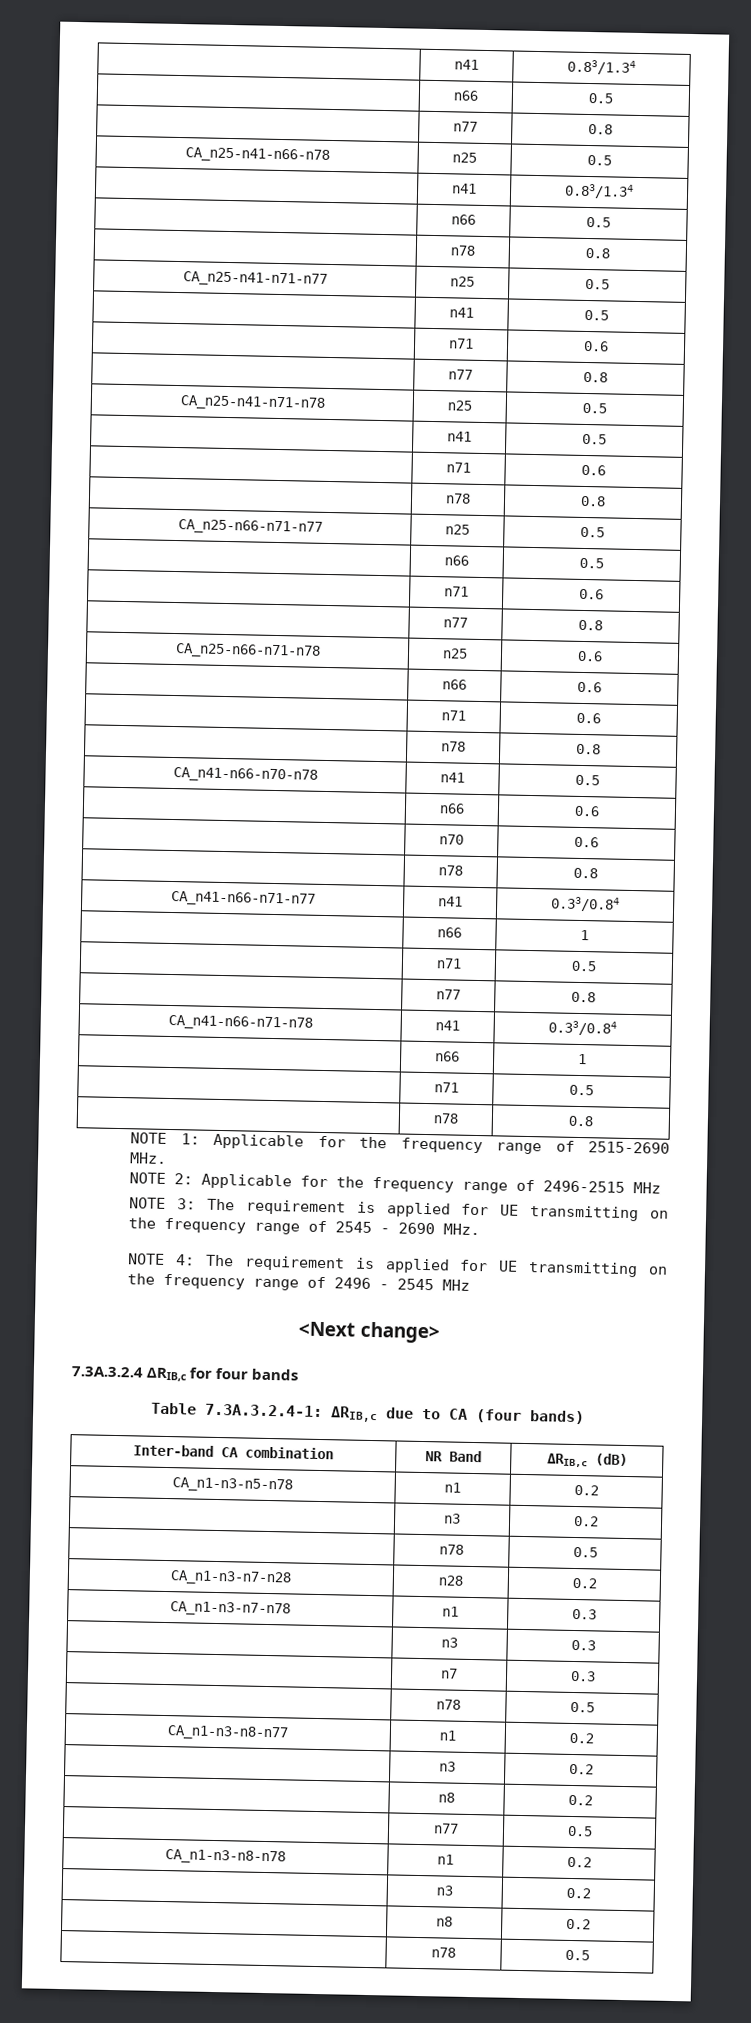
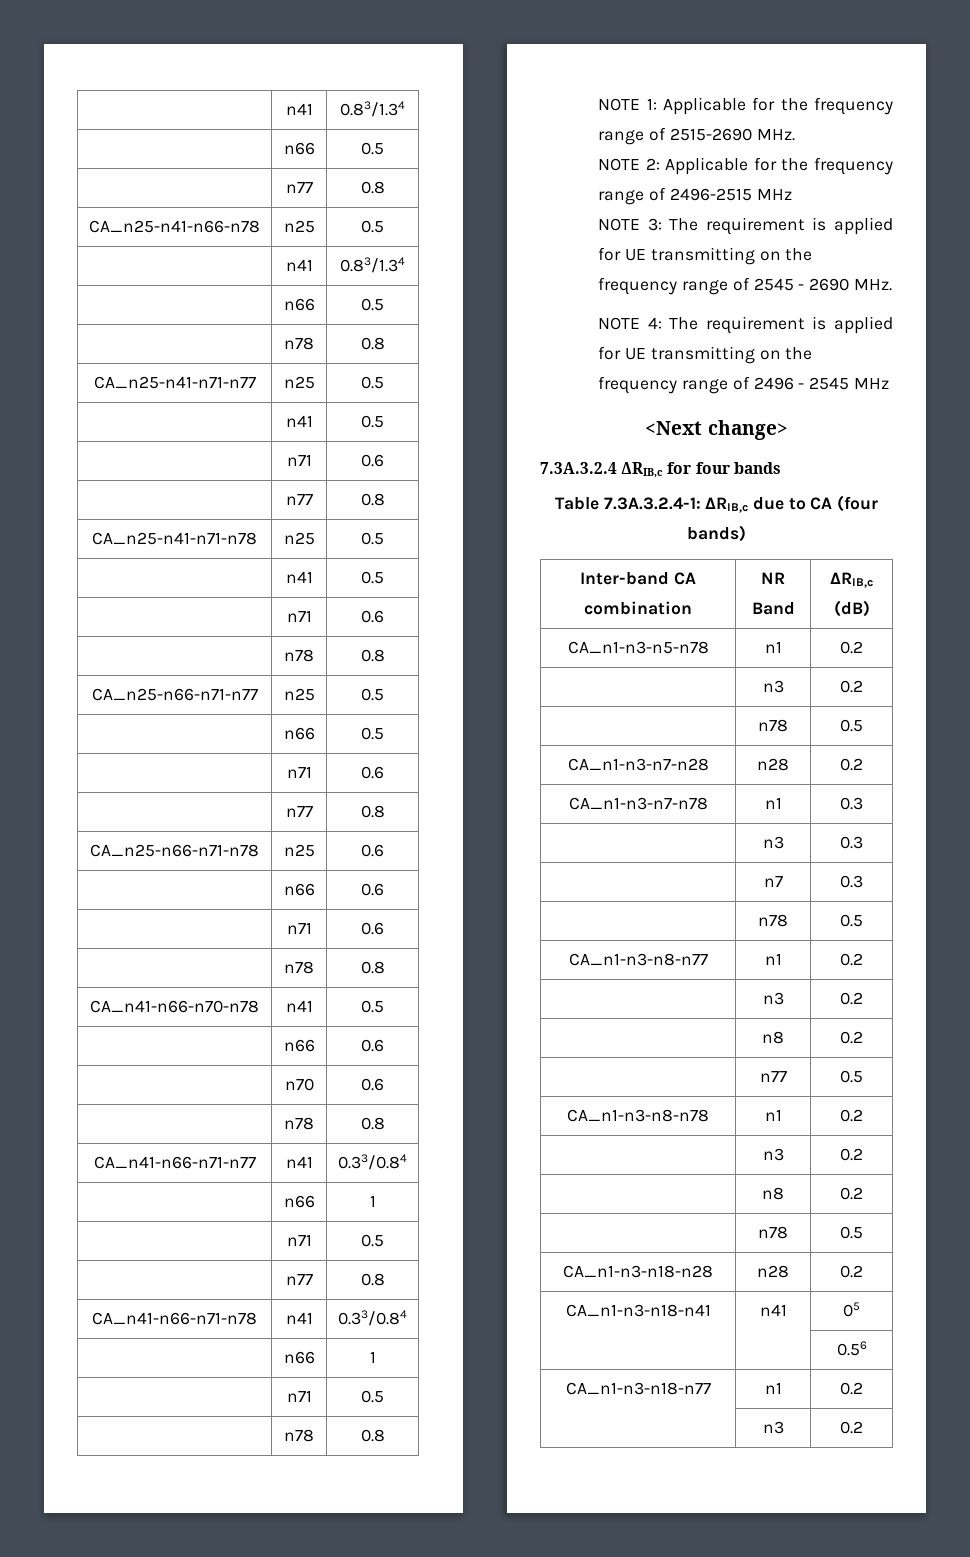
(590, 1955) none -> [563,1265,713,1278] [757,1265,789,1278] [840,1265,863,1278] [565,1304,711,1317] [759,1304,787,1316] [843,1302,860,1317] [836,1341,867,1356] [565,1382,711,1395] [764,1382,782,1394] [840,1382,863,1395] [762,1421,784,1434] [840,1421,863,1434] // CA_n1-n3-n18-n28 | n28 | 0.2 // CA_n1-n3-n18-n41 | n41 | 05 // | | 0.56 // CA_n1-n3-n18-n77 | n1 | 0.2 // | n3 | 0.2

